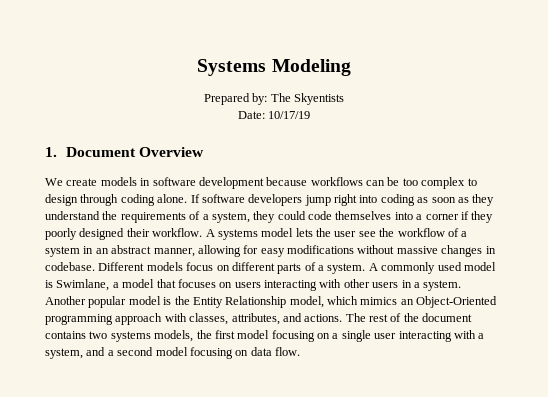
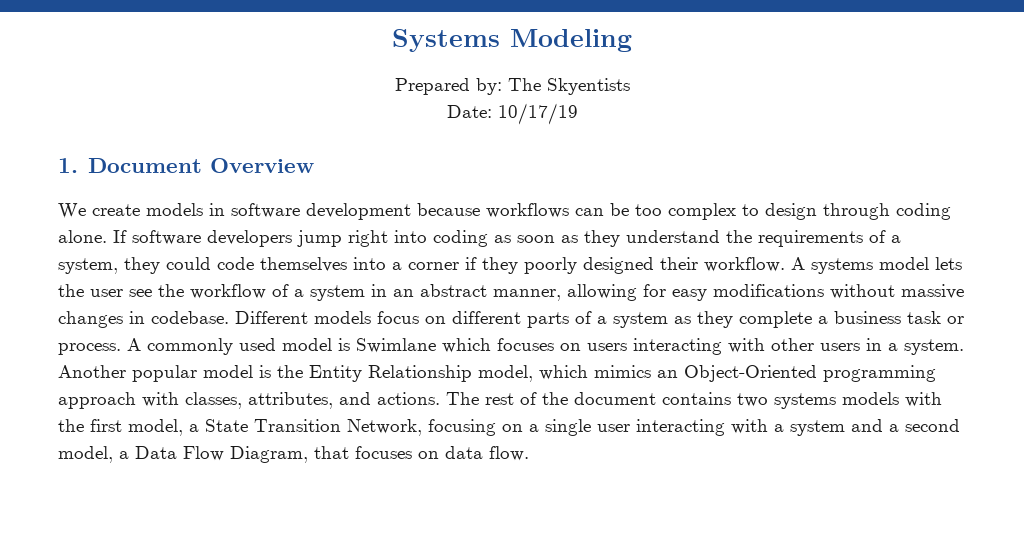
[327,263,366,274] system. -> [613,311,964,328] [58,343,121,355] system as they complete a business task or process.
[56,279,176,291] Swimlane, a model that -> [356,338,491,353] Swimlane which
[154,330,270,342] models, the first model -> [842,392,942,407] [58,419,422,436] models with the first model, a State Transition Network,
[45,348,83,359] system, -> [790,420,845,436] system
[155,347,233,359] model focusing -> [58,446,412,463] model, a Data Flow Diagram, that focuses

